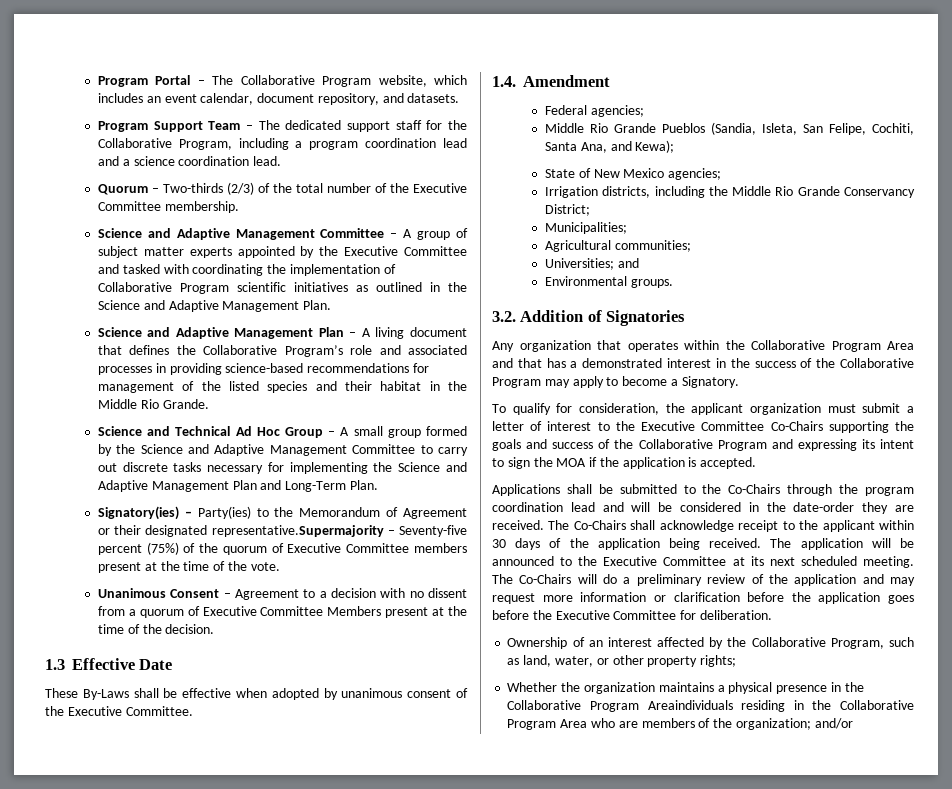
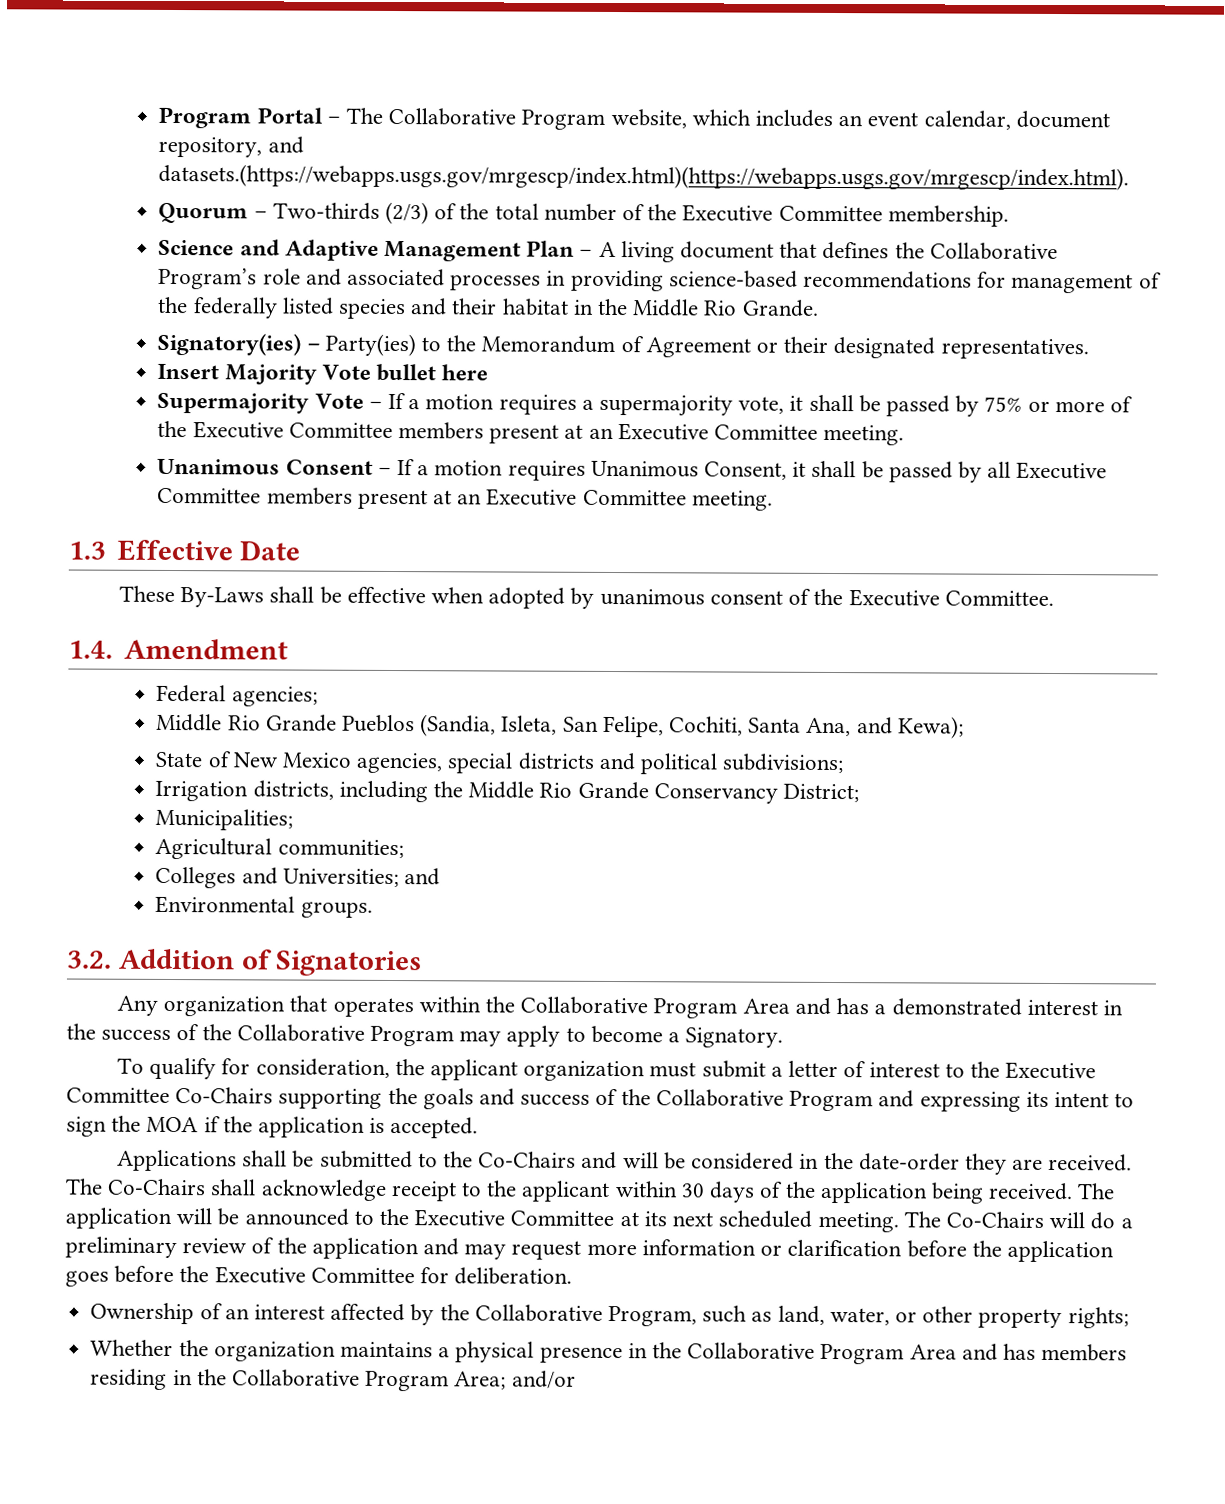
[407,93,460,103] [97,120,467,132] [97,138,467,150] [97,156,282,166] datasets. // Program Support Team – The dedicated support staff for the Collaborative Program, including a program coordination lead and a science coordination lead. -> [158,163,1130,191] datasets.(https://webapps.usgs.gov/mrgescp/index.html)(https://webapps.usgs.gov/mrgescp/index.html).
[97,228,468,240] [97,246,467,258] [97,264,396,276] [97,282,467,294] [97,300,332,312] // Science and Adaptive Management Committee – A group of subject matter experts appointed by the Executive Committee and tasked with coordinating the implementation of Collaborative Program scientific initiatives as outlined in the Science and Adaptive Management Plan. -> (1009, 216) none
(221, 386) none -> [192,297,278,319] federally
[97,426,467,438] [97,444,468,456] [97,462,467,474] [97,480,378,492] // Science and Technical Ad Hoc Group – A small group formed by the Science and Adaptive Management Committee to carry out discrete tasks necessary for implementing the Science and Adaptive Management Plan and Long-Term Plan. -> (819, 308) none
[211,525,468,537] [97,542,467,555] [97,561,280,573] [97,588,468,600] [97,606,467,618] [97,624,215,634] representative.Supermajority – Seventy-five percent (75%) of the quorum of Executive Committee members present at the time of the vote. // Unanimous Consent – Agreement to a decision with no dissent from a quorum of Executive Committee Members present at the time of the decision. -> [940,338,1089,360] [157,363,489,385] [157,392,1134,417] [157,420,905,446] [157,458,1108,483] [157,487,773,511] representatives. // Insert Majority Vote bullet here // Supermajority Vote – If a motion requires a supermajority vote, it shall be passed by 75% or more of the Executive Committee members present at an Executive Committee meeting. // Unanimous Consent – If a motion requires Unanimous Consent, it shall be passed by all Executive Committee members present at an Executive Committee meeting.
[668,168,722,180] agencies; -> [356,752,844,775] agencies, special districts and political subdivisions;
(691, 246) none -> [155,866,278,889] Colleges and
[517,358,542,368] that -> (831, 1006) none
[787,484,914,496] [492,502,595,512] through the program coordination lead -> (577, 1159) none
[647,700,733,710] Areaindividuals -> [909,1343,1128,1362] Area and has members
[560,718,811,730] Area who are members of the organization; -> [454,1371,507,1390] Area;

